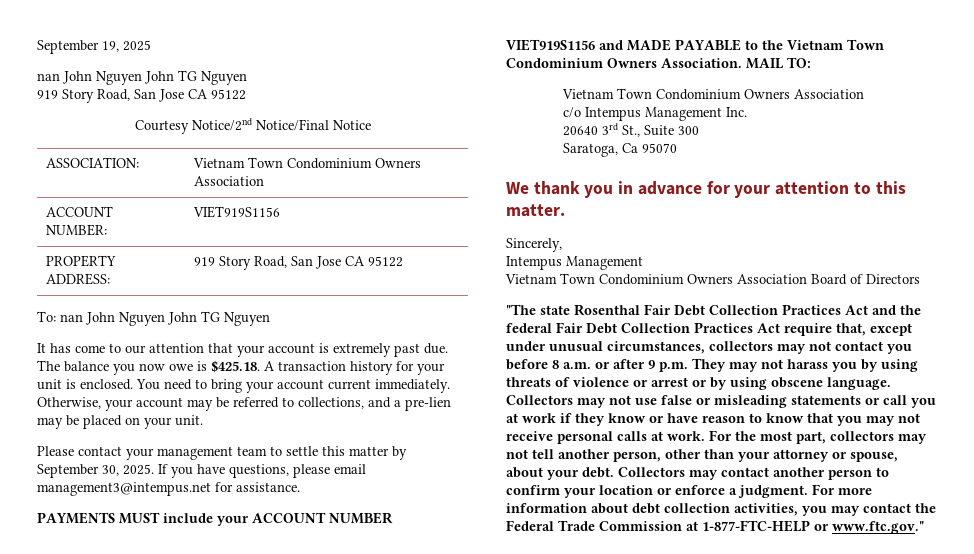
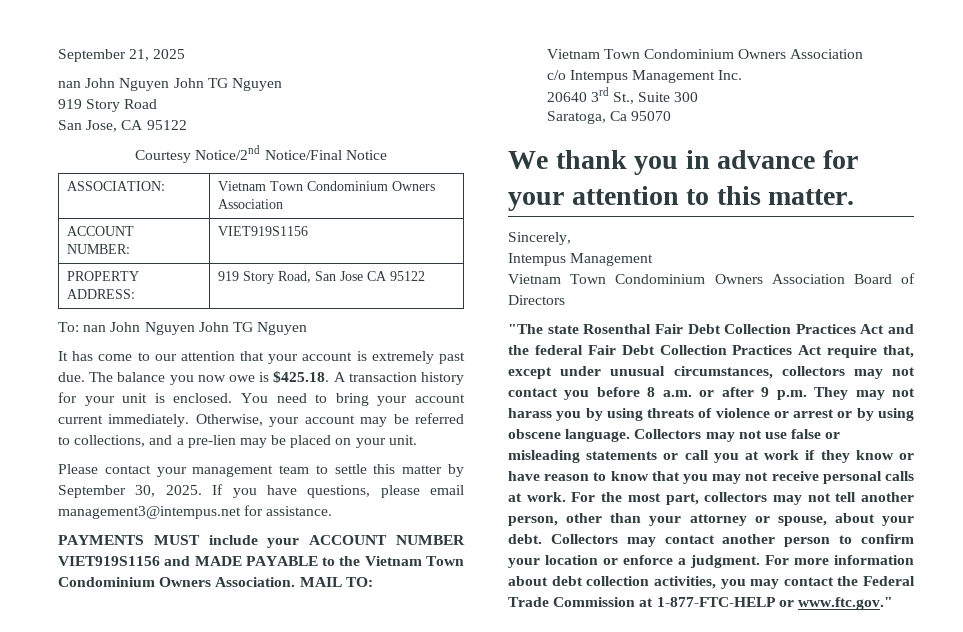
[37,40,119,54] September 19, -> [58,49,150,62] September 21,
[97,89,184,102] Road, San Jose -> [124,99,158,109] [58,120,118,132] Road // San Jose,

